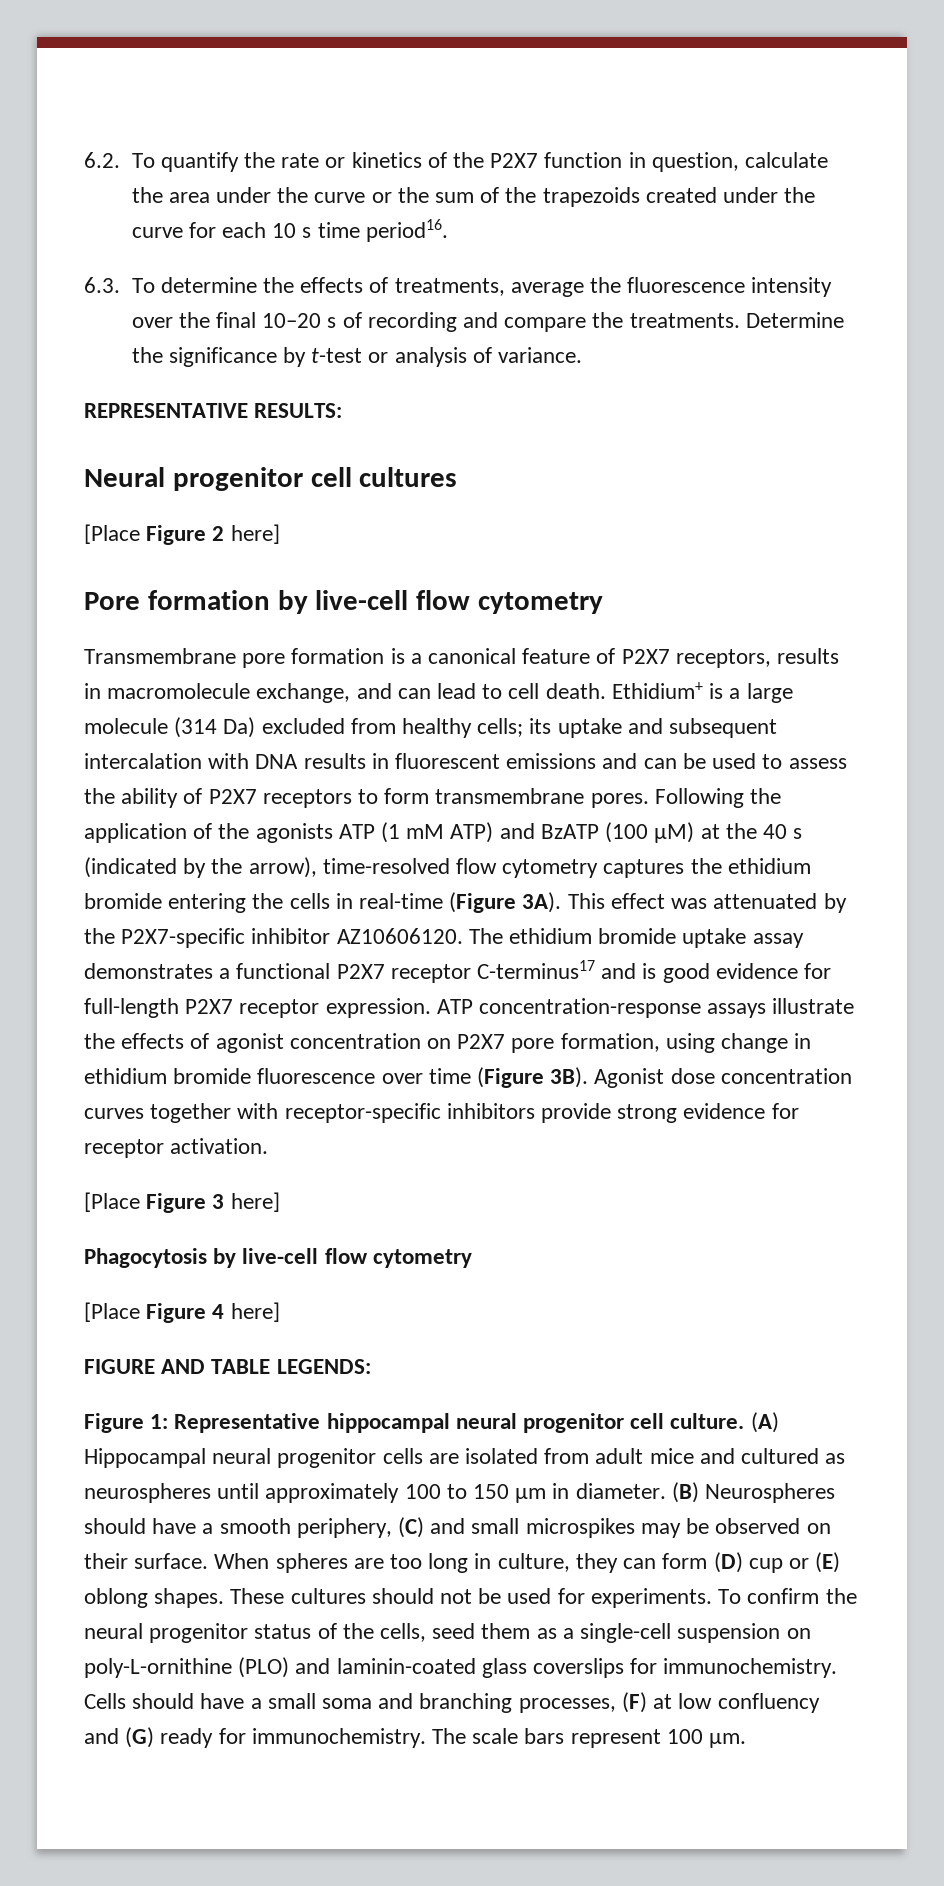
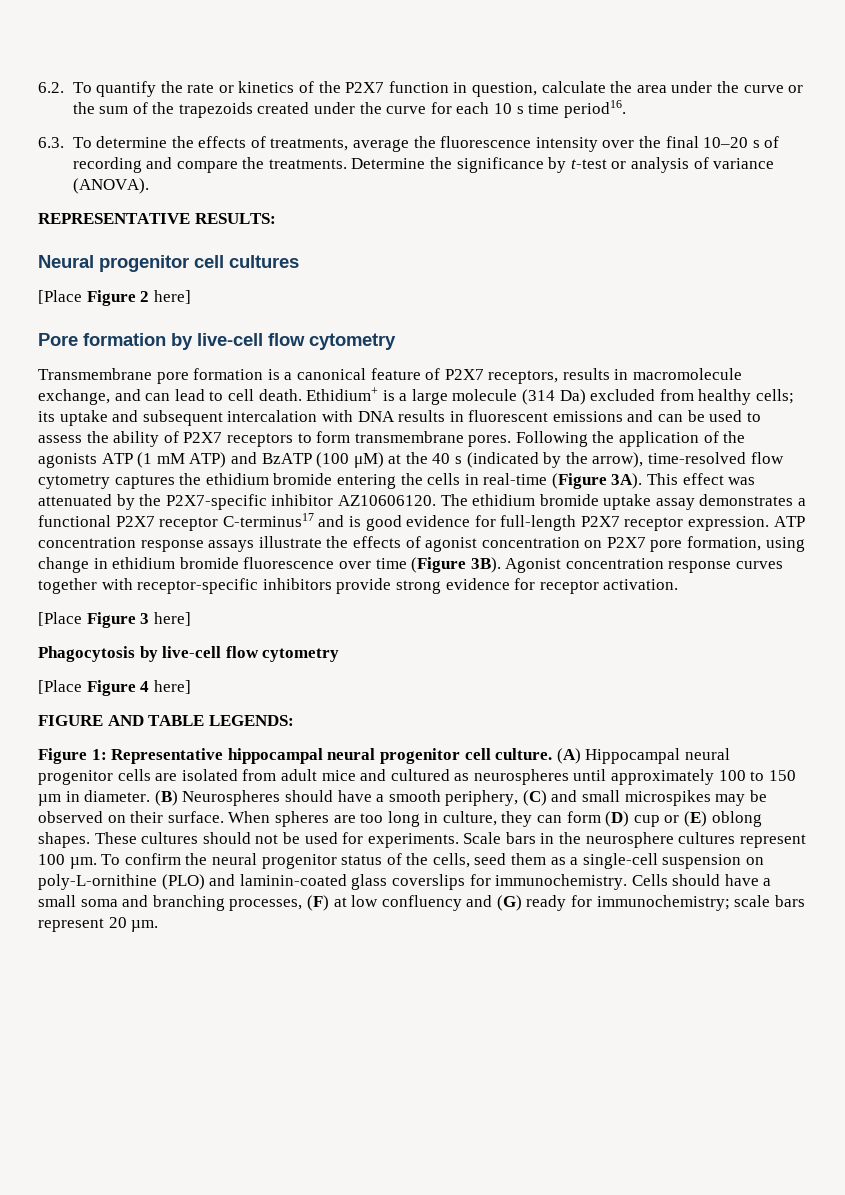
[497,347,582,363] variance. -> [713,158,775,169] [72,178,149,194] variance (ANOVA).
[479,998,702,1018] concentration-response -> [38,537,204,552] concentration response
[670,1068,852,1084] dose concentration -> [565,558,732,573] concentration response
(712, 1598) none -> [463,832,806,848] [38,854,97,869] Scale bars in the neurosphere cultures represent 100 µm.
[251,1728,467,1748] immunochemistry. The -> [596,895,730,911] immunochemistry;
[666,1729,703,1744] 100 -> [108,917,127,928] 20

